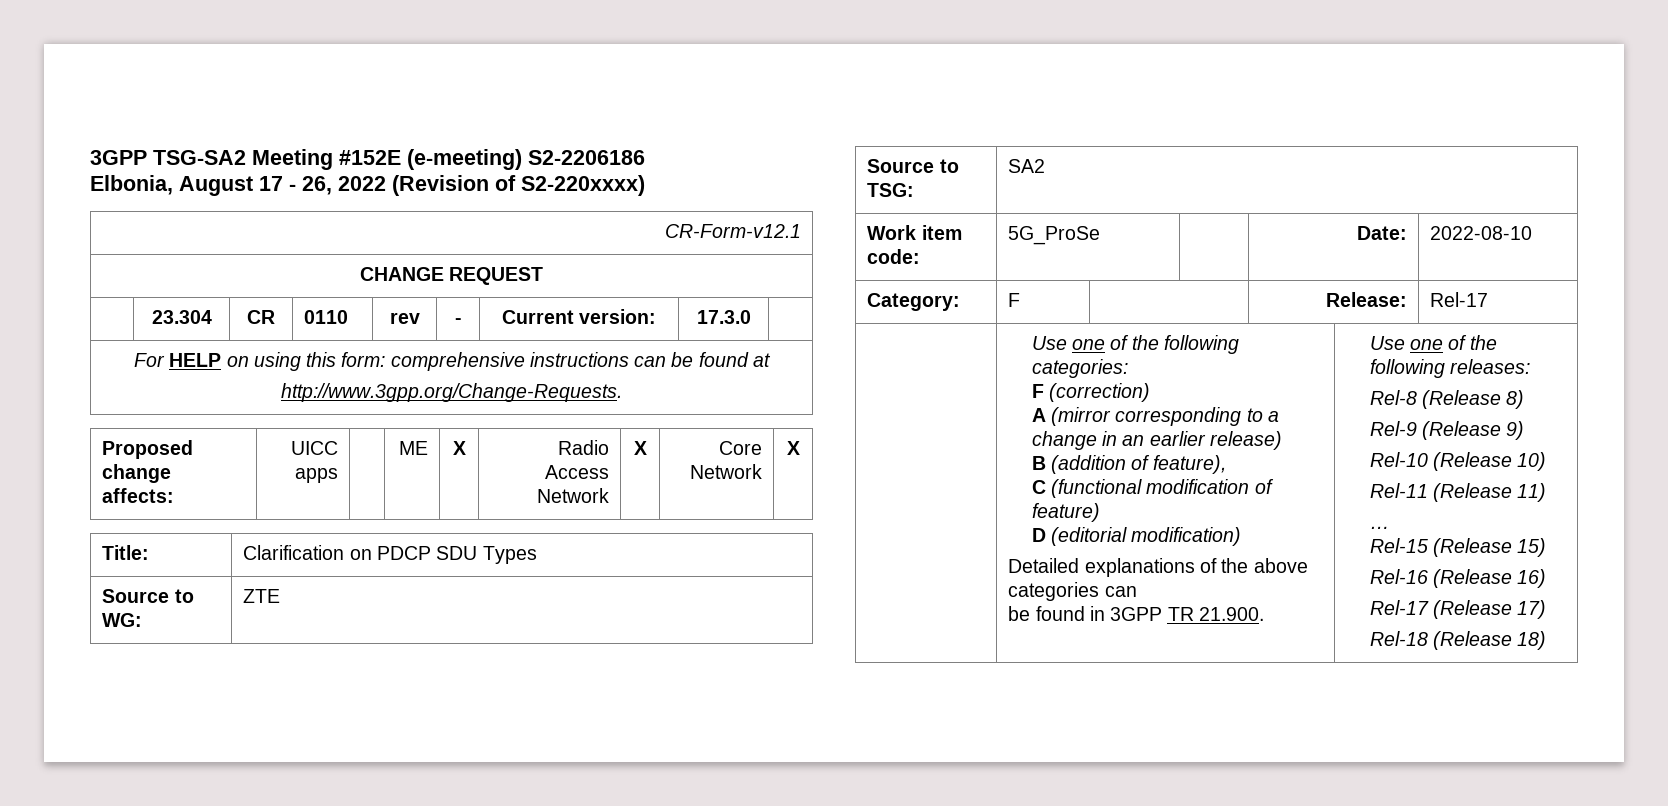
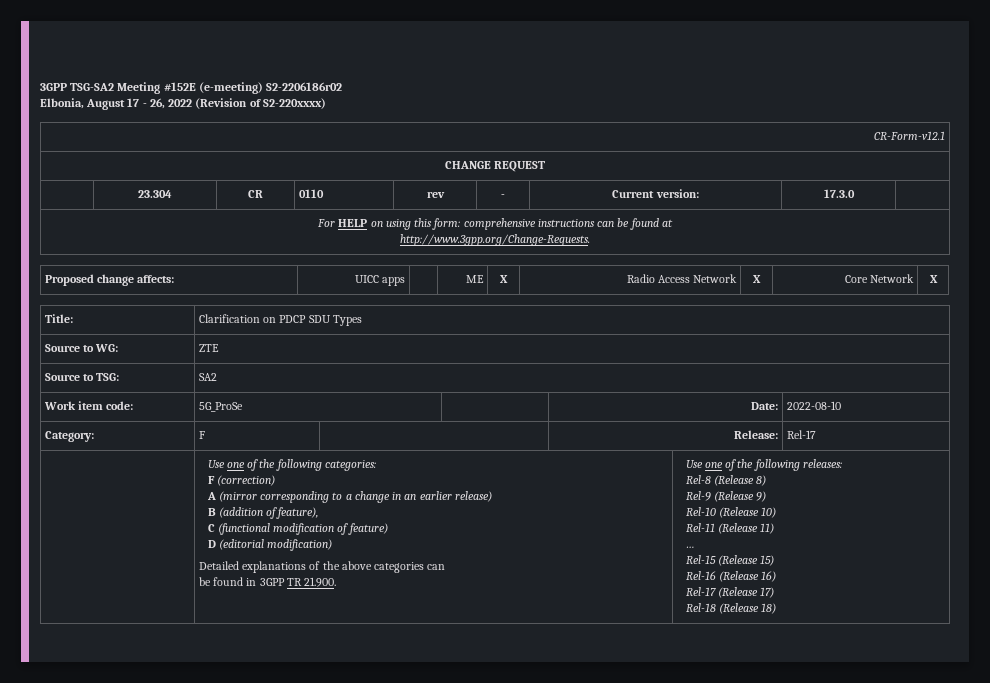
[528,150,645,165] S2-2206186 -> [266,82,343,91] S2-2206186r02

